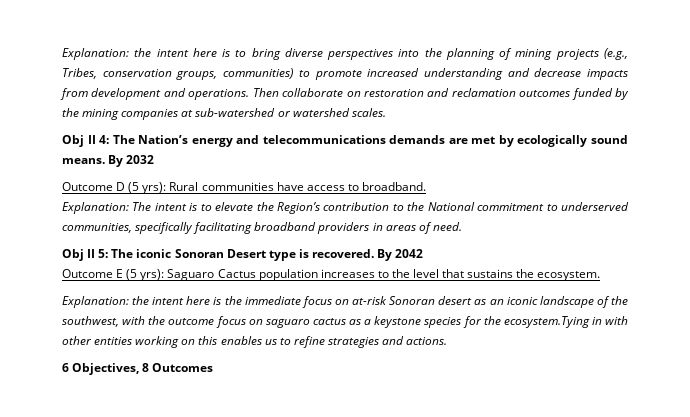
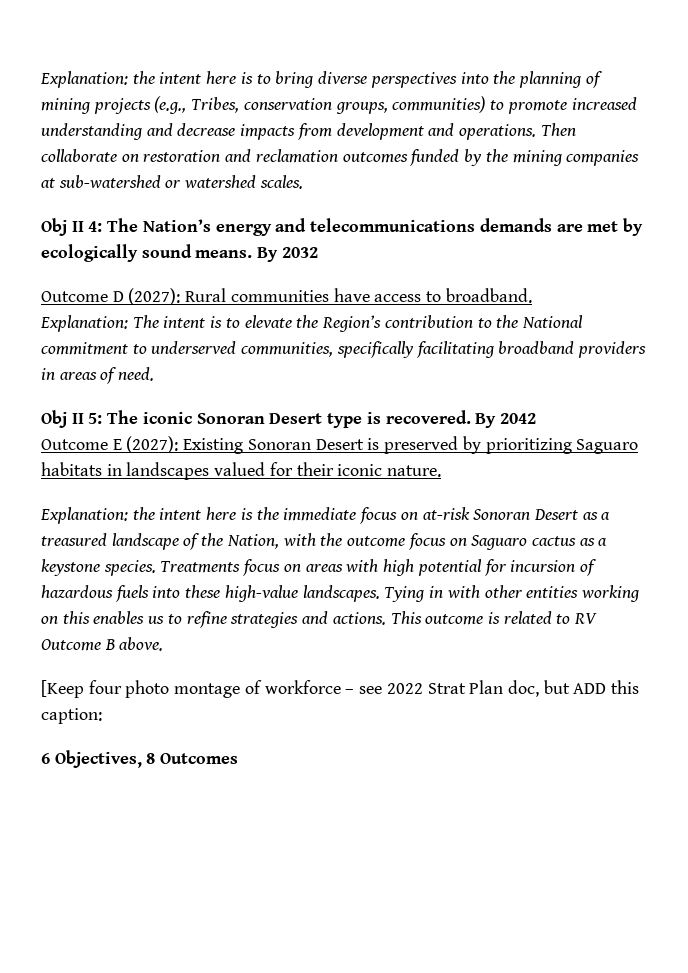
[128,182,167,194] (5 yrs): -> [128,288,181,305] (2027):
[126,269,601,281] (5 yrs): Saguaro Cactus population increases to the level that sustains the ecosystem. -> [126,436,639,454] [41,462,442,480] (2027): Existing Sonoran Desert is preserved by prioritizing Saguaro habitats in landscapes valued for their iconic nature.
[438,296,538,305] desert as an iconic -> [533,509,611,520] [41,533,107,546] Desert as a treasured
[62,316,119,327] southwest, -> [226,534,279,549] Nation,
[265,319,310,328] saguaro -> [471,535,528,550] Saguaro
[424,316,590,328] species for the ecosystem.Tying -> [103,559,597,576] [41,585,425,602] species. Treatments focus on areas with high potential for incursion of hazardous fuels into these high-value landscapes. Tying
(448, 341) none -> [390,611,598,625] [41,637,164,651] [41,680,640,698] [41,708,102,724] This outcome is related to RV Outcome B above. // [Keep four photo montage of workforce – see 2022 Strat Plan doc, but ADD this caption:

